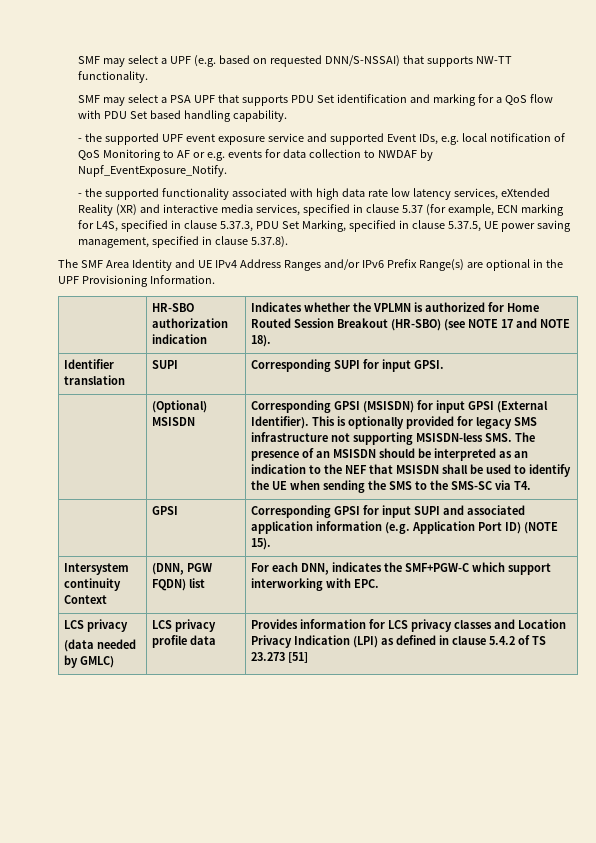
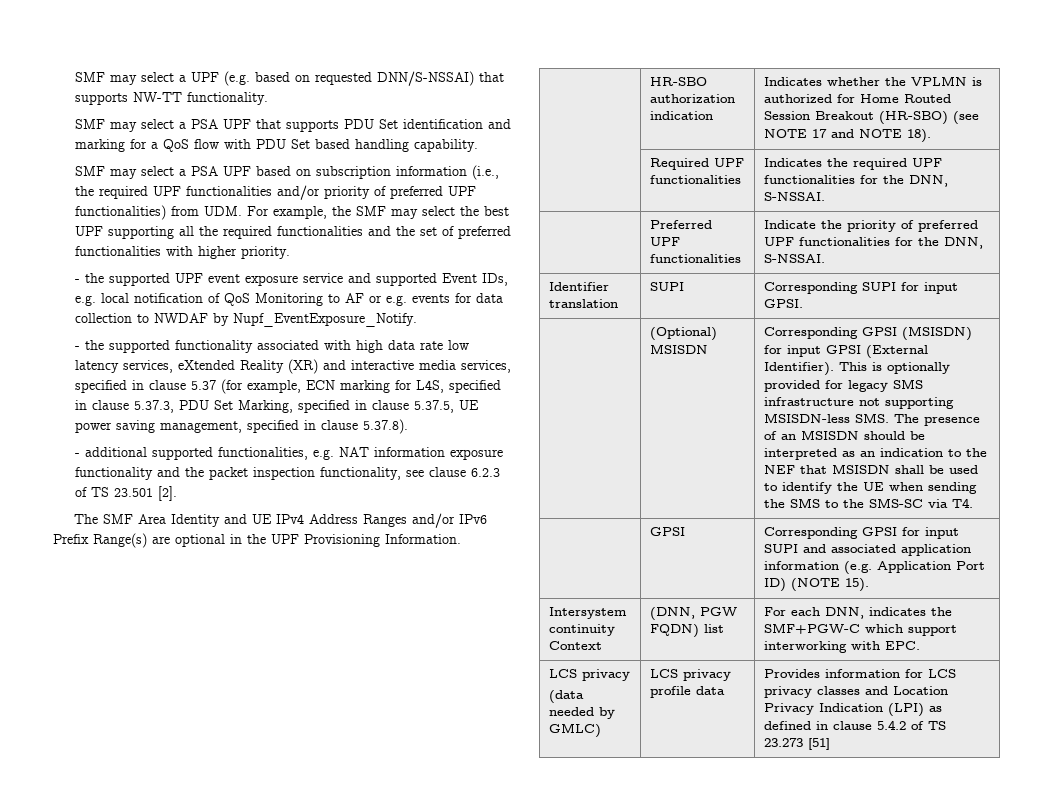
(287, 116) none -> [74,165,499,180] [74,185,476,200] [74,205,509,220] [74,226,511,239] [74,246,290,259] // SMF may select a PSA UPF based on subscription information (i.e., the required UPF functionalities and/or priority of preferred UPF functionalities) from UDM. For example, the SMF may select the best UPF supporting all the required functionalities and the set of preferred functionalities with higher priority.
(289, 242) none -> [74,447,503,460] [74,467,500,480] [74,486,177,501] // - additional supported functionalities, e.g. NAT information exposure functionality and the packet inspection functionality, see clause 6.2.3 of TS 23.501 [2].
(272, 341) none -> [650,158,745,170] [650,175,742,184] [764,158,943,170] [764,175,949,187] [764,192,826,201] [650,220,713,229] [650,237,681,246] [650,254,742,263] [764,220,979,232] [764,237,984,249] [764,254,826,263] // | Required UPF functionalities | Indicates the required UPF functionalities for the DNN, S-NSSAI. // | Preferred UPF functionalities | Indicate the priority of preferred UPF functionalities for the DNN, S-NSSAI.

